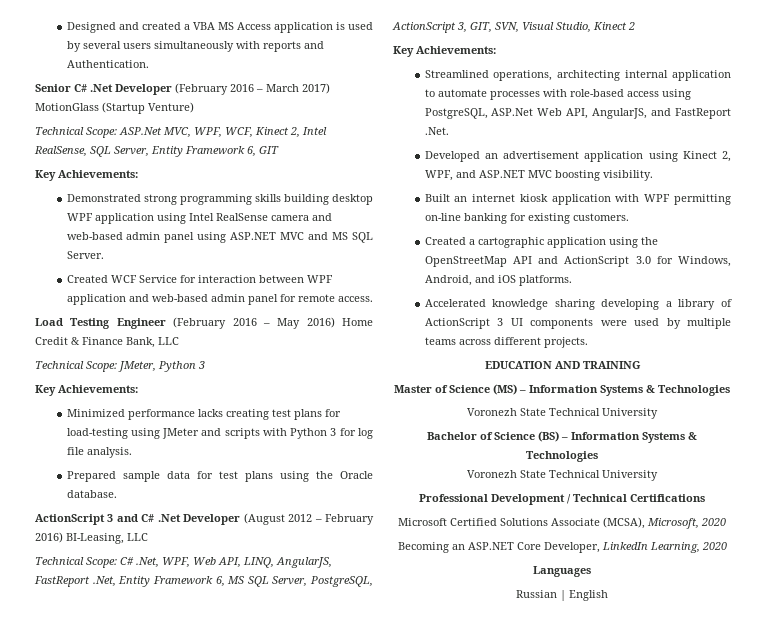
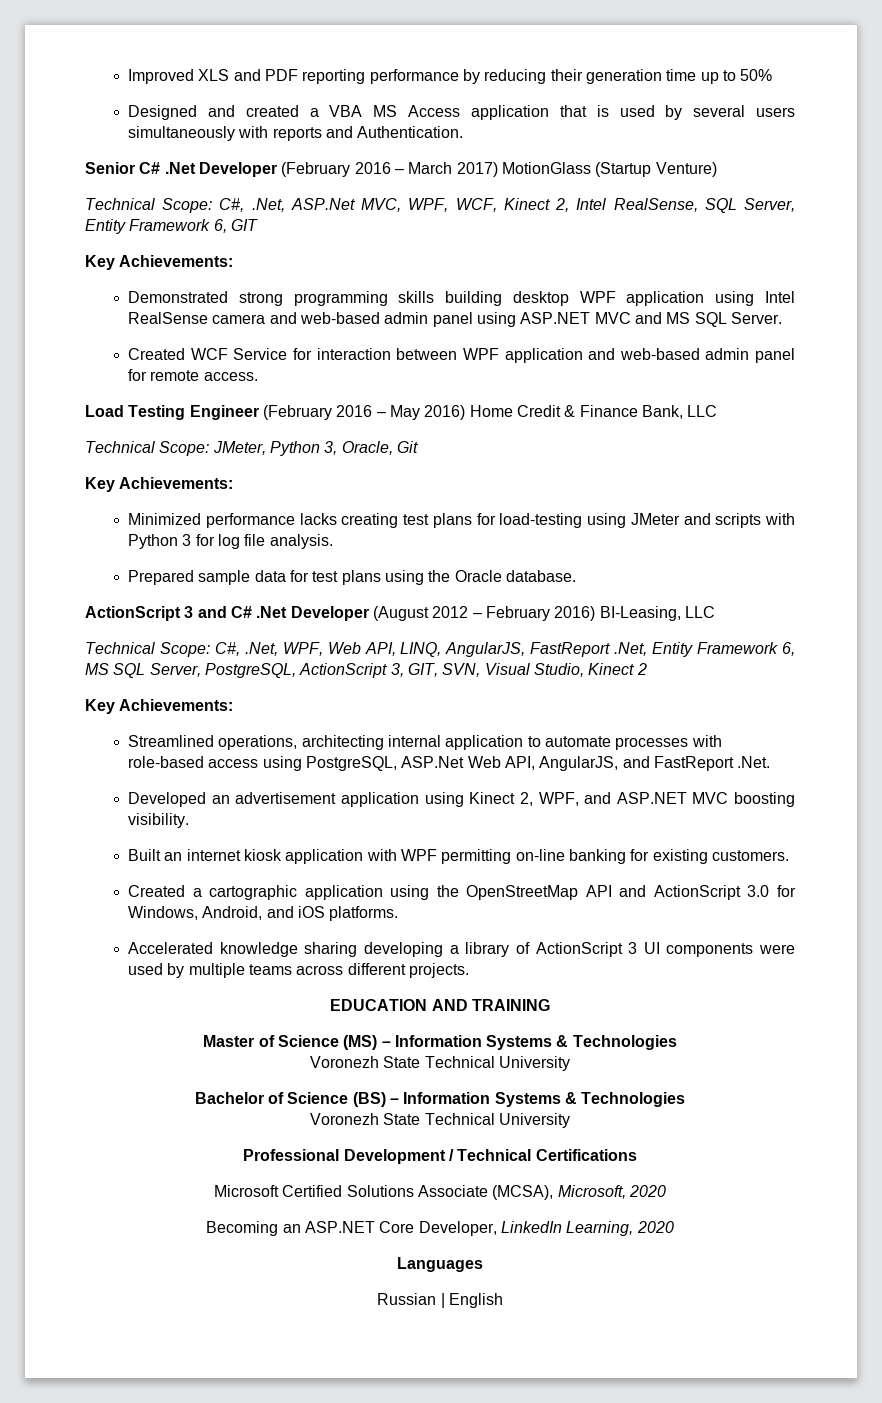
(66, 27) none -> [128,69,773,84] Improved XLS and PDF reporting performance by reducing their generation time up to 50% //
(333, 27) none -> [559,105,587,117] that
(117, 132) none -> [219,198,285,212] C#, .Net,
[198,361,205,369] 3 -> [324,441,418,455] 3, Oracle, Git
[120,557,134,565] C# -> [214,642,240,656] C#,

